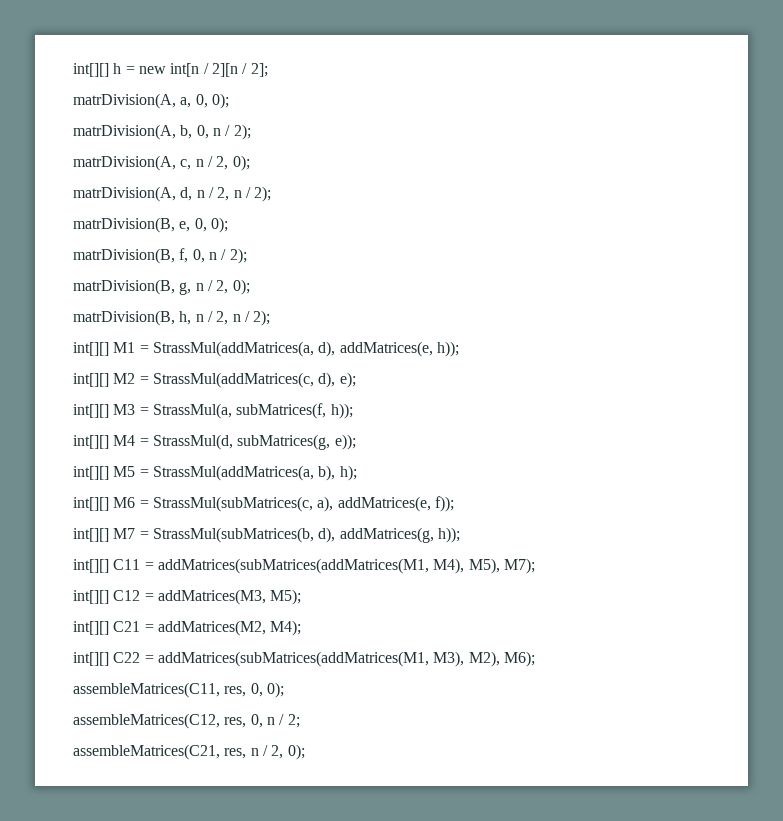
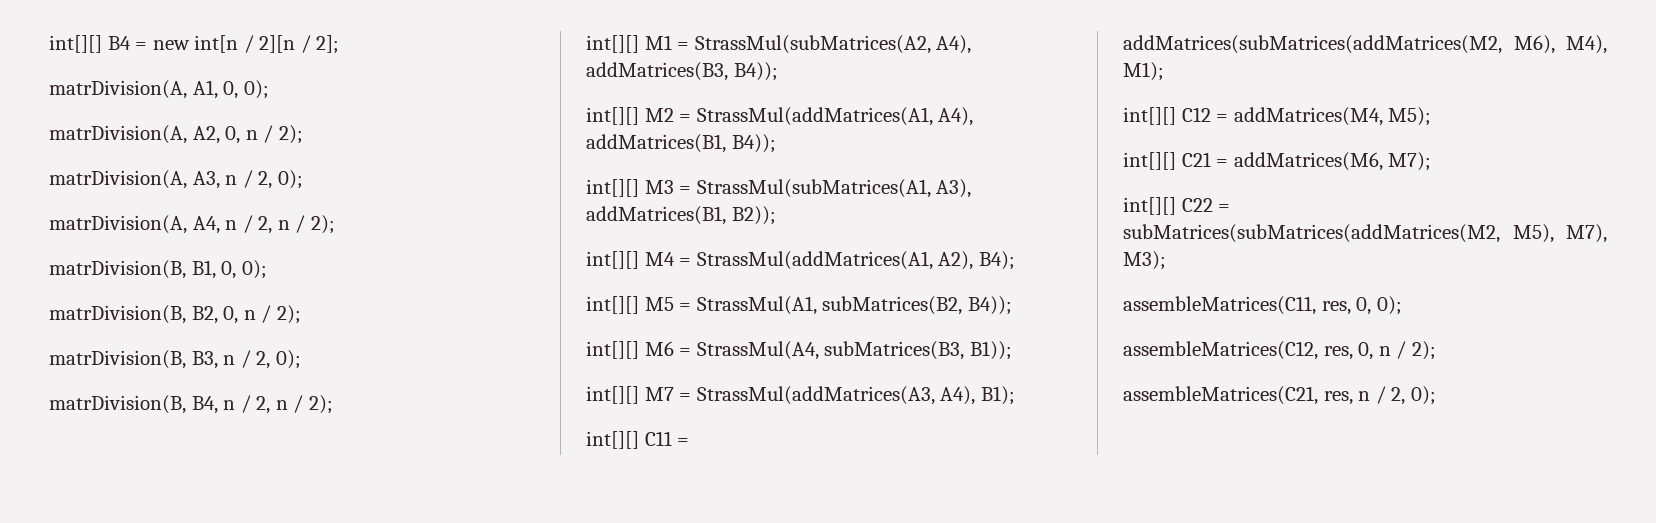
[73,63,122,77] int[][] h -> [49,35,131,53] int[][] B4
[180,97,192,108] a, -> [192,80,218,99] A1,
[180,125,193,139] b, -> [192,126,220,144] A2,
[180,159,192,170] c, -> [192,171,220,189] A3,
[180,187,193,201] d, -> [192,216,220,234] A4,
[179,221,191,232] e, -> [191,260,216,279] B1,
[179,248,189,263] f, -> [191,306,218,324] B2,
[179,282,192,295] g, -> [191,351,218,369] B3,
[179,311,192,325] h, -> [191,396,218,414] B4,
[152,341,459,357] StrassMul(addMatrices(a, d), addMatrices(e, h)); -> [694,35,972,54] [586,62,778,81] StrassMul(subMatrices(A2, A4), addMatrices(B3, B4));
[152,372,356,388] StrassMul(addMatrices(c, d), e); -> [696,107,974,126] [586,134,776,153] StrassMul(addMatrices(A1, A4), addMatrices(B1, B4));
[152,403,353,419] StrassMul(a, subMatrices(f, h)); -> [696,179,972,198] [586,206,776,225] StrassMul(subMatrices(A1, A3), addMatrices(B1, B2));
[152,434,356,450] StrassMul(d, subMatrices(g, e)); -> [696,251,1015,270] StrassMul(addMatrices(A1, A2), B4);
[152,465,357,481] StrassMul(addMatrices(a, b), h); -> [696,296,1012,315] StrassMul(A1, subMatrices(B2, B4));
[152,496,454,512] StrassMul(subMatrices(c, a), addMatrices(e, f)); -> [696,341,1012,360] StrassMul(A4, subMatrices(B3, B1));
[152,527,460,543] StrassMul(subMatrices(b, d), addMatrices(g, h)); -> [696,386,1015,405] StrassMul(addMatrices(A3, A4), B1);
[157,558,535,574] addMatrices(subMatrices(addMatrices(M1, M4), M5), M7); -> [1123,35,1607,54] [1123,62,1164,81] addMatrices(subMatrices(addMatrices(M2, M6), M4), M1);
[157,589,266,605] addMatrices(M3, -> [1233,107,1383,126] addMatrices(M4,
[157,620,302,636] addMatrices(M2, M4); -> [1233,152,1432,171] addMatrices(M6, M7);
[157,651,535,667] addMatrices(subMatrices(addMatrices(M1, M3), M2), M6); -> [1123,224,1607,243] [1123,251,1166,270] subMatrices(subMatrices(addMatrices(M2, M5), M7), M3);
[287,714,300,728] 2; -> [1411,341,1436,360] 2);

